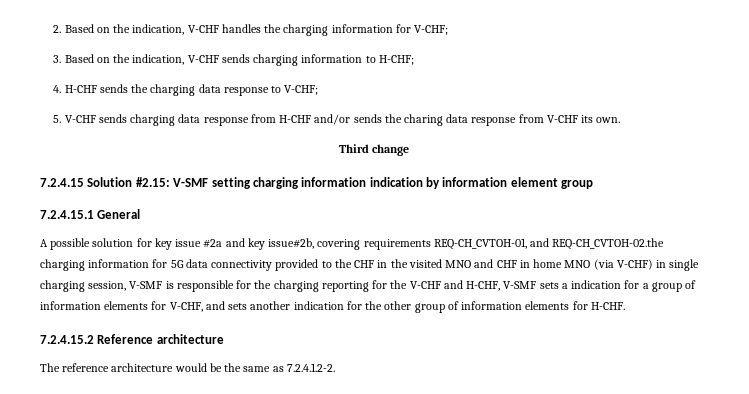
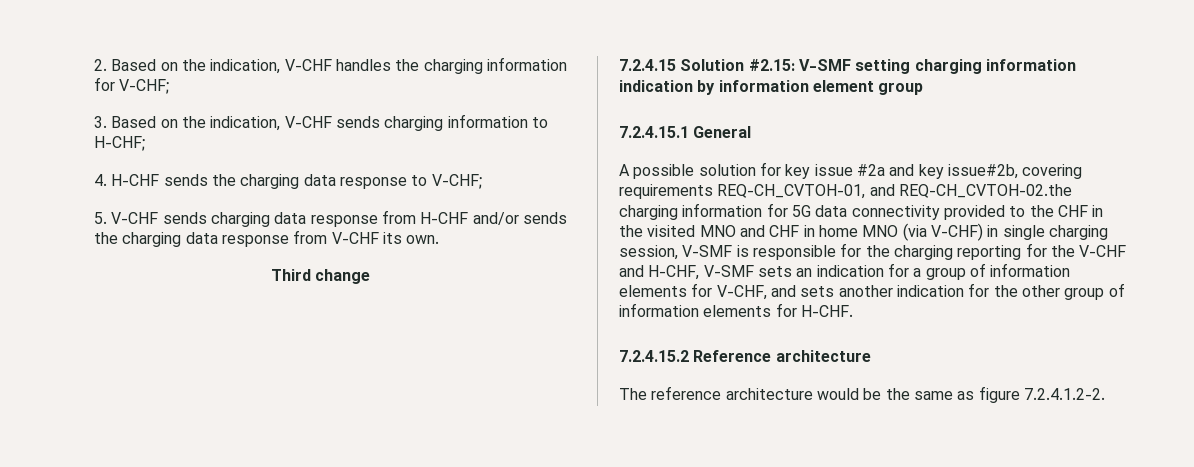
[403,114,443,126] charing -> [122,232,182,247] charging
[561,283,568,289] a -> [796,268,813,277] an
(284, 369) none -> [978,386,1020,403] figure

